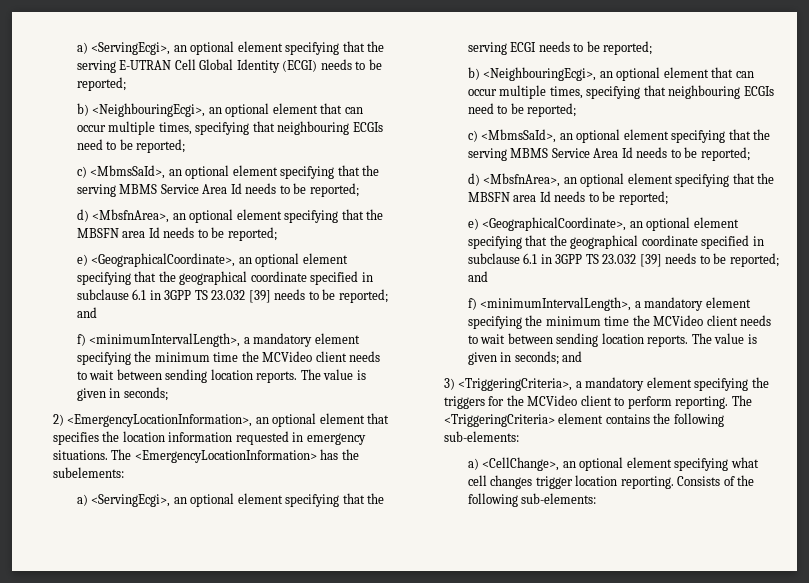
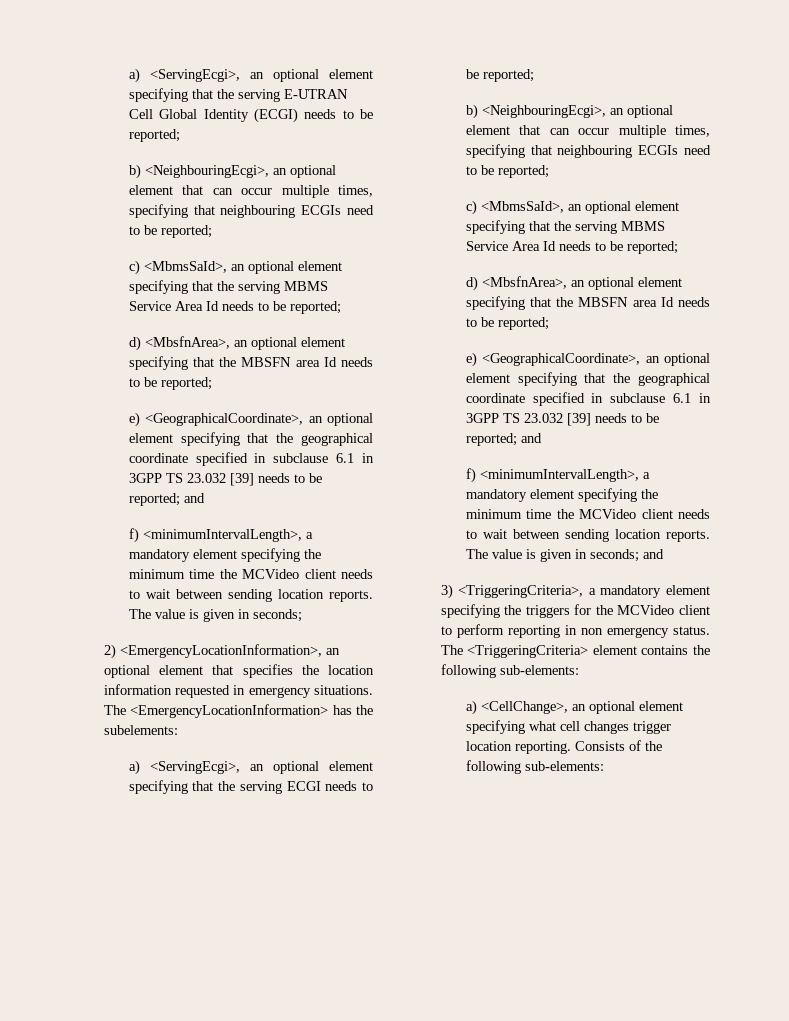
[675,396,729,409] reporting. -> [507,625,710,638] reporting in non emergency status.

